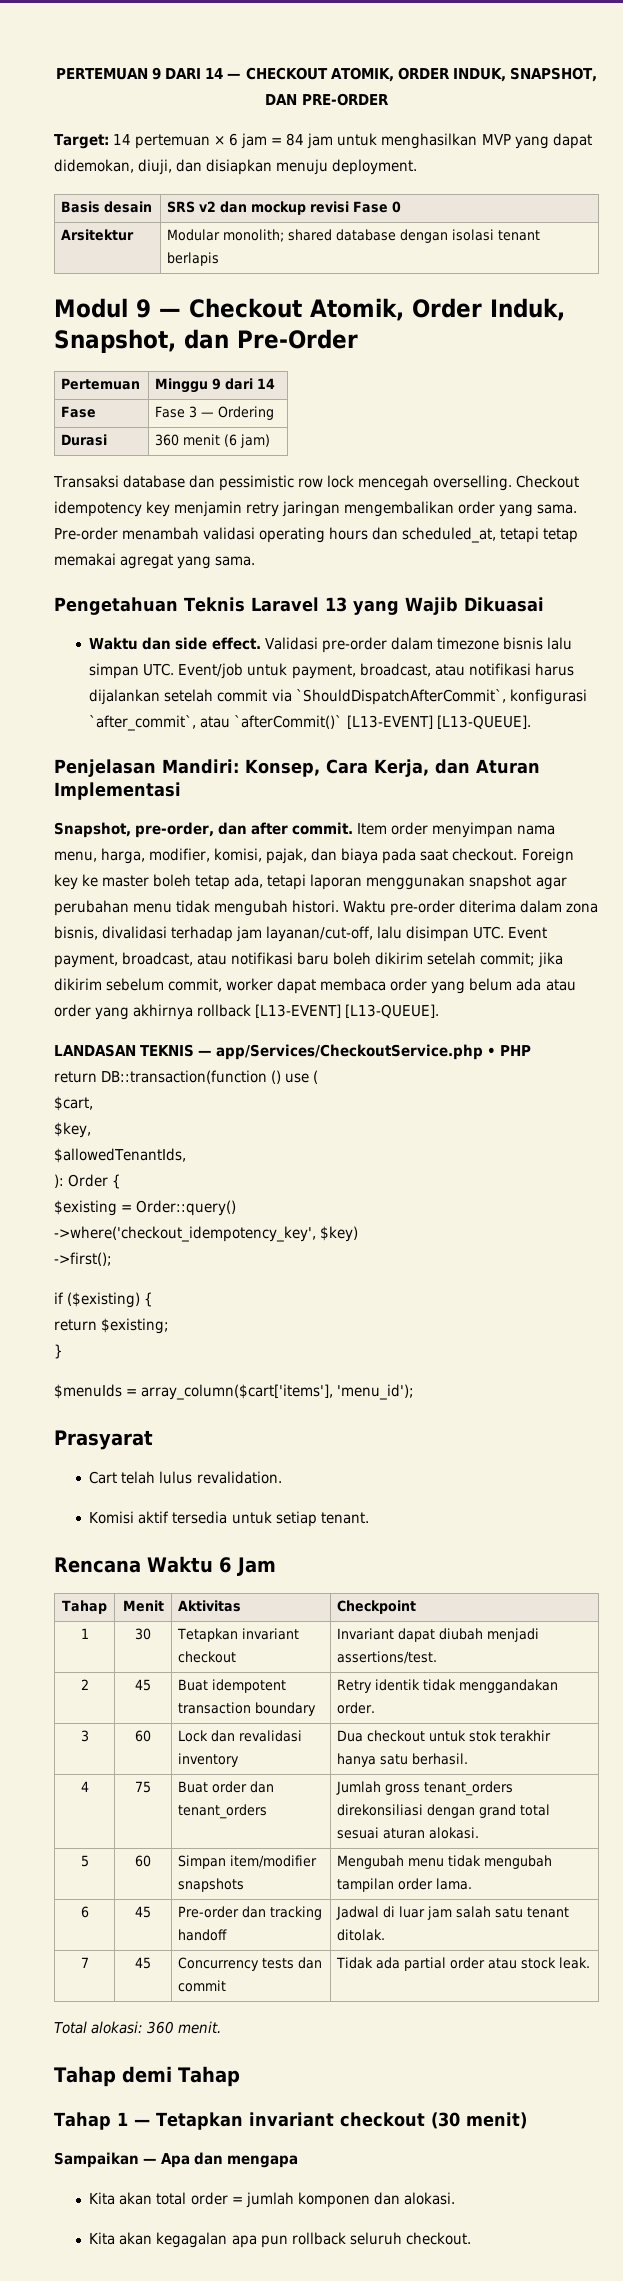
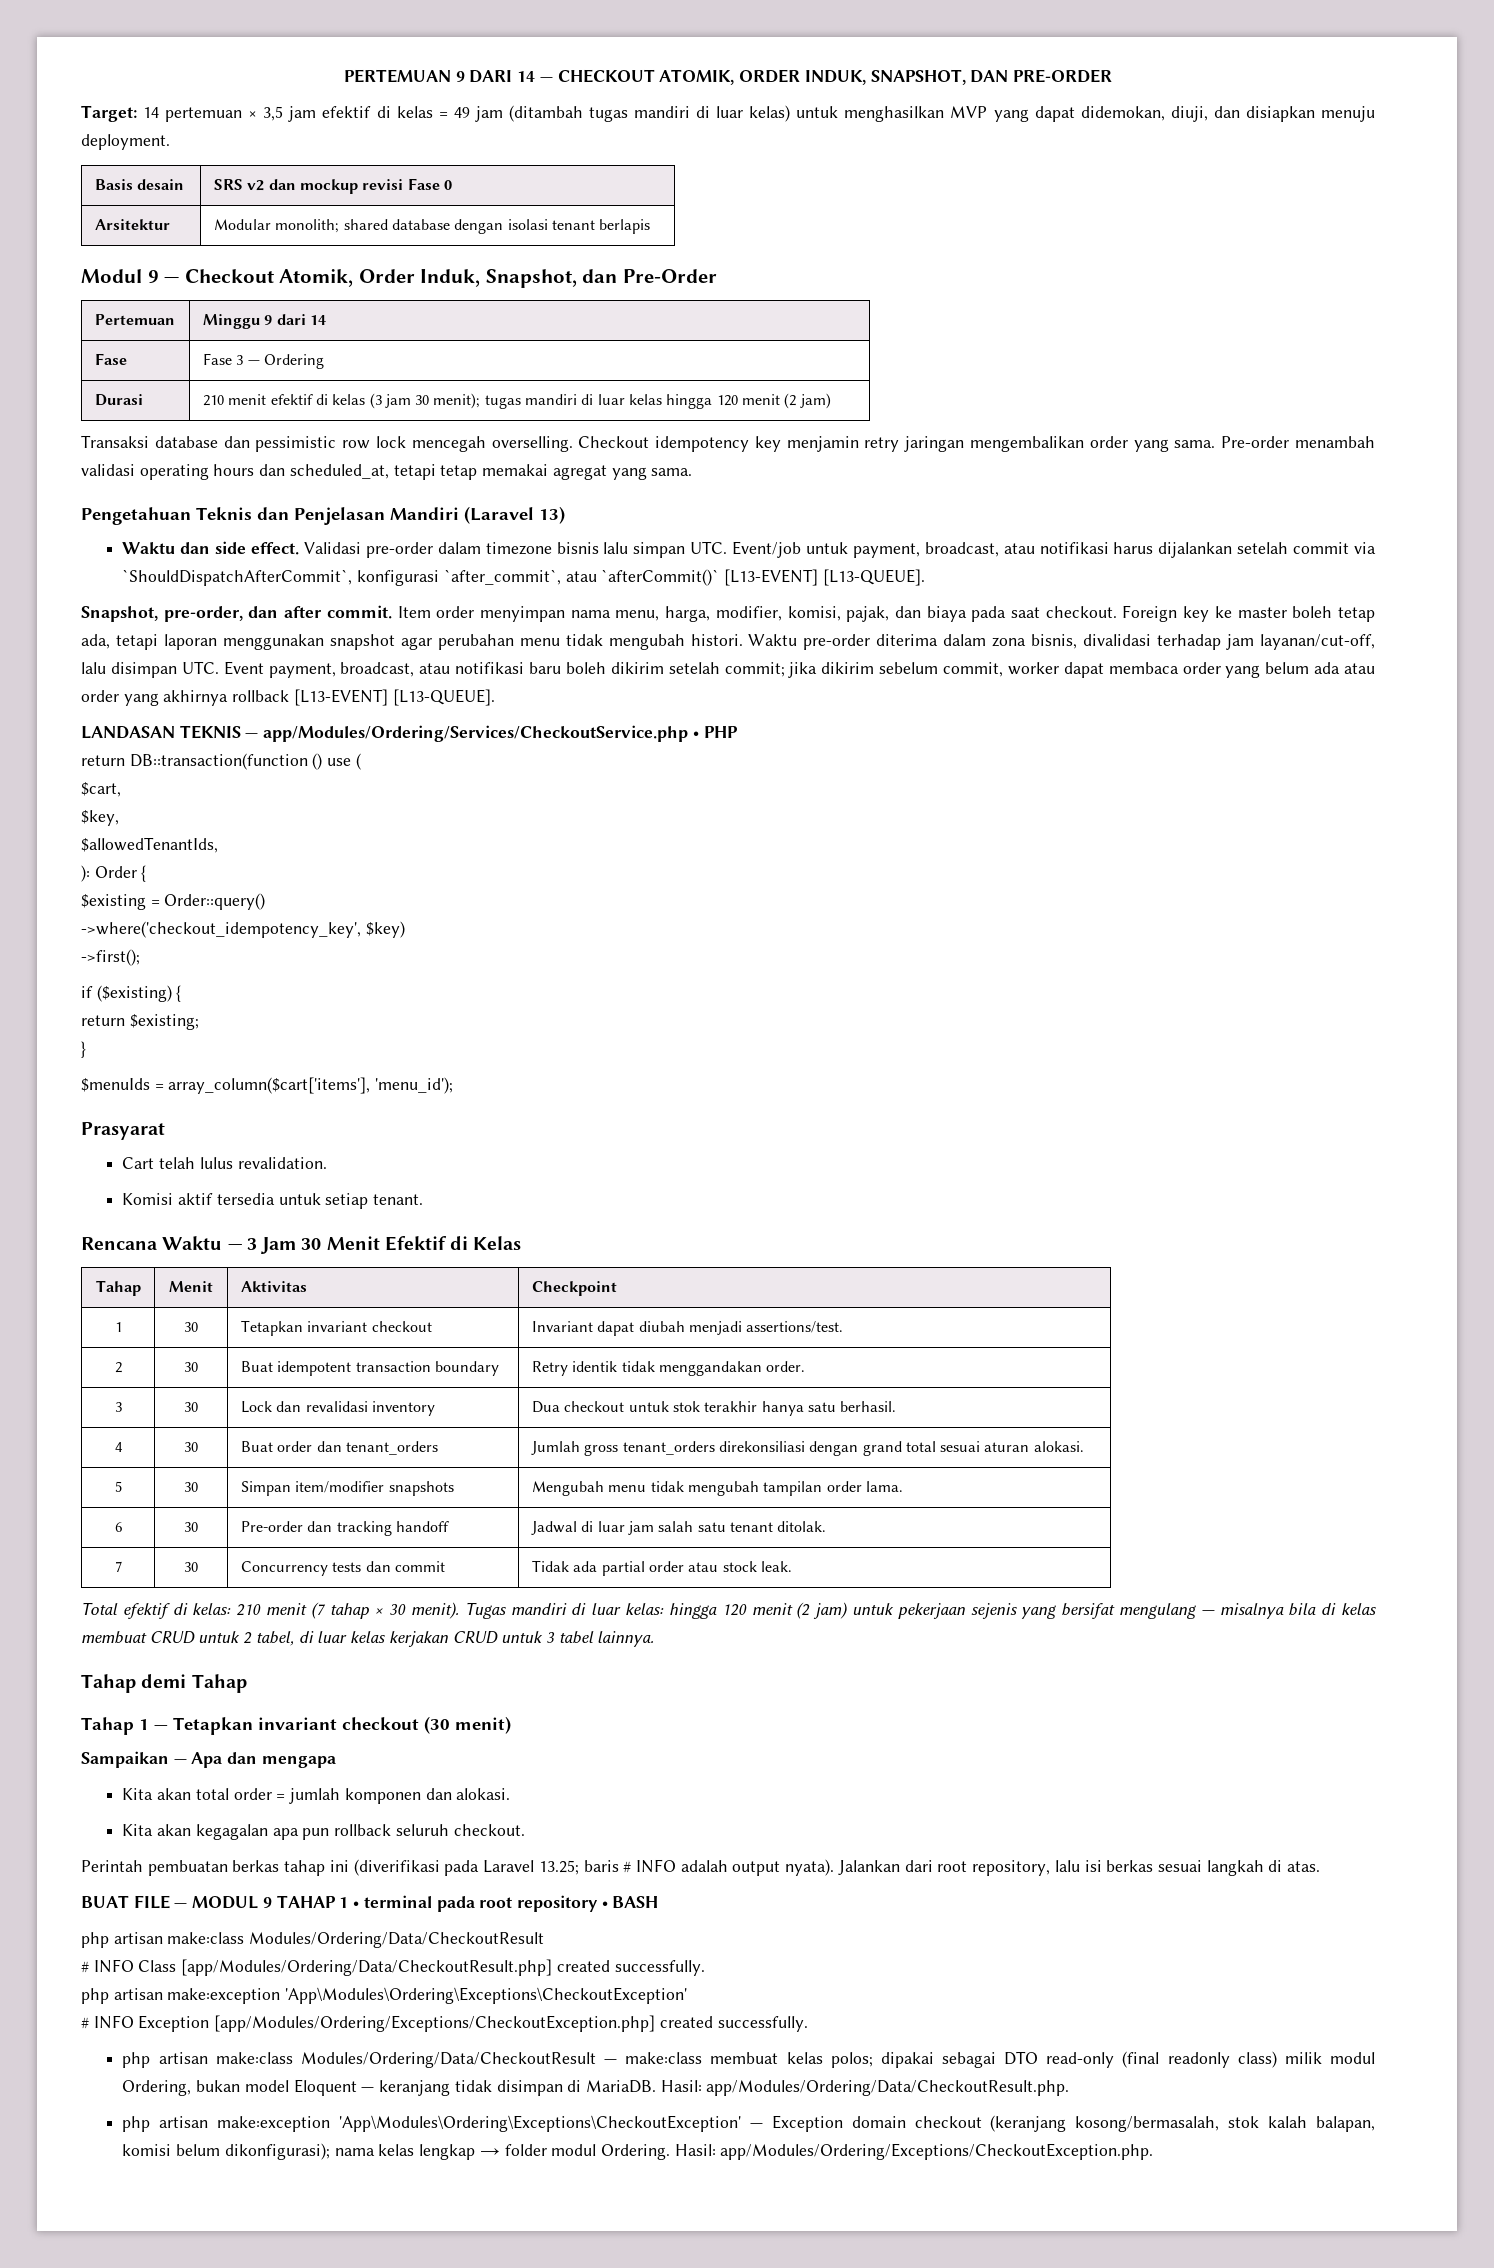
[229,133,334,149] 6 jam = 84 jam -> [263,105,791,122] 3,5 jam efektif di kelas = 49 jam (ditambah tugas mandiri di luar kelas)
[155,434,238,447] 360 menit (6 -> [202,393,797,409] 210 menit efektif di kelas (3 jam 30 menit); tugas mandiri di luar kelas hingga 120 menit (2
[250,597,544,615] Laravel 13 yang Wajib Dikuasai -> [257,506,565,525] dan Penjelasan Mandiri (Laravel 13)
[54,759,540,777] [54,782,181,800] // Penjelasan Mandiri: Konsep, Cara Kerja, dan Aturan Implementasi -> (925, 577) none
[216,1044,484,1060] app/Services/CheckoutService.php -> [263,725,689,742] app/Modules/Ordering/Services/CheckoutService.php
[218,1557,232,1573] 6 -> [227,1238,257,1250] — 3
(276, 1566) none -> [301,1236,522,1251] 30 Menit Efektif di Kelas
[135,1679,151,1691] 45 -> [184,1362,198,1372] 30
[135,1730,151,1742] 60 -> [184,1402,198,1412] 30
[135,1781,151,1793] 75 -> [184,1442,198,1452] 30
[135,1855,151,1867] 60 -> [184,1482,198,1492] 30
[135,1906,151,1918] 45 -> [184,1522,198,1532] 30
[135,1957,151,1969] 45 -> [184,1562,198,1572] 30
[91,2021,222,2034] alokasi: 360 menit. -> [122,1602,1376,1619] [81,1631,655,1647] efektif di kelas: 210 menit (7 tahap × 30 menit). Tugas mandiri di luar kelas: hingga 120 menit (2 jam) untuk pekerjaan sejenis yang bersifat mengulang — misalnya bila di kelas membuat CRUD untuk 2 tabel, di luar kelas kerjakan CRUD untuk 3 tabel lainnya.
(471, 2238) none -> [81,1859,1321,1876] [81,1895,659,1912] [81,1932,545,1948] [81,1959,705,1976] [81,1987,688,2004] [81,2015,808,2032] [122,2051,1375,2068] [122,2079,1070,2096] [122,2115,1375,2132] [122,2143,1154,2160] // Perintah pembuatan berkas tahap ini (diverifikasi pada Laravel 13.25; baris # INFO adalah output nyata). Jalankan dari root repository, lalu isi berkas sesuai langkah di atas. // BUAT FILE — MODUL 9 TAHAP 1 • terminal pada root repository • BASH // php artisan make:class Modules/Ordering/Data/CheckoutResult // # INFO Class [app/Modules/Ordering/Data/CheckoutResult.php] created successfully. // php artisan make:exception 'App\Modules\Ordering\Exceptions\CheckoutException' // # INFO Exception [app/Modules/Ordering/Exceptions/CheckoutException.php] created successfully. // php artisan make:class Modules/Ordering/Data/CheckoutResult — make:class membuat kelas polos; dipakai sebagai DTO read-only (final readonly class) milik modul Ordering, bukan model Eloquent — keranjang tidak disimpan di MariaDB. Hasil: app/Modules/Ordering/Data/CheckoutResult.php. // php artisan make:exception 'App\Modules\Ordering\Exceptions\CheckoutException' — Exception domain checkout (keranjang kosong/bermasalah, stok kalah balapan, komisi belum dikonfigurasi); nama kelas lengkap → folder modul Ordering. Hasil: app/Modules/Ordering/Exceptions/CheckoutException.php.

